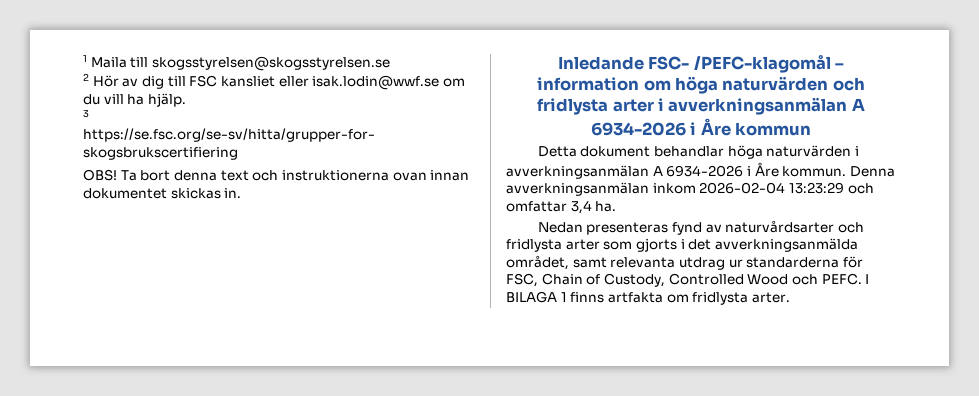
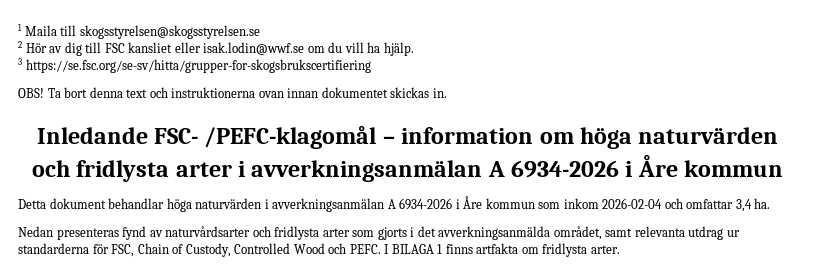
[782,166,895,177] [506,182,649,196] kommun. Denna avverkningsanmälan -> [485,198,561,209] kommun som
[788,182,844,194] 13:23:29 -> (663, 203) none

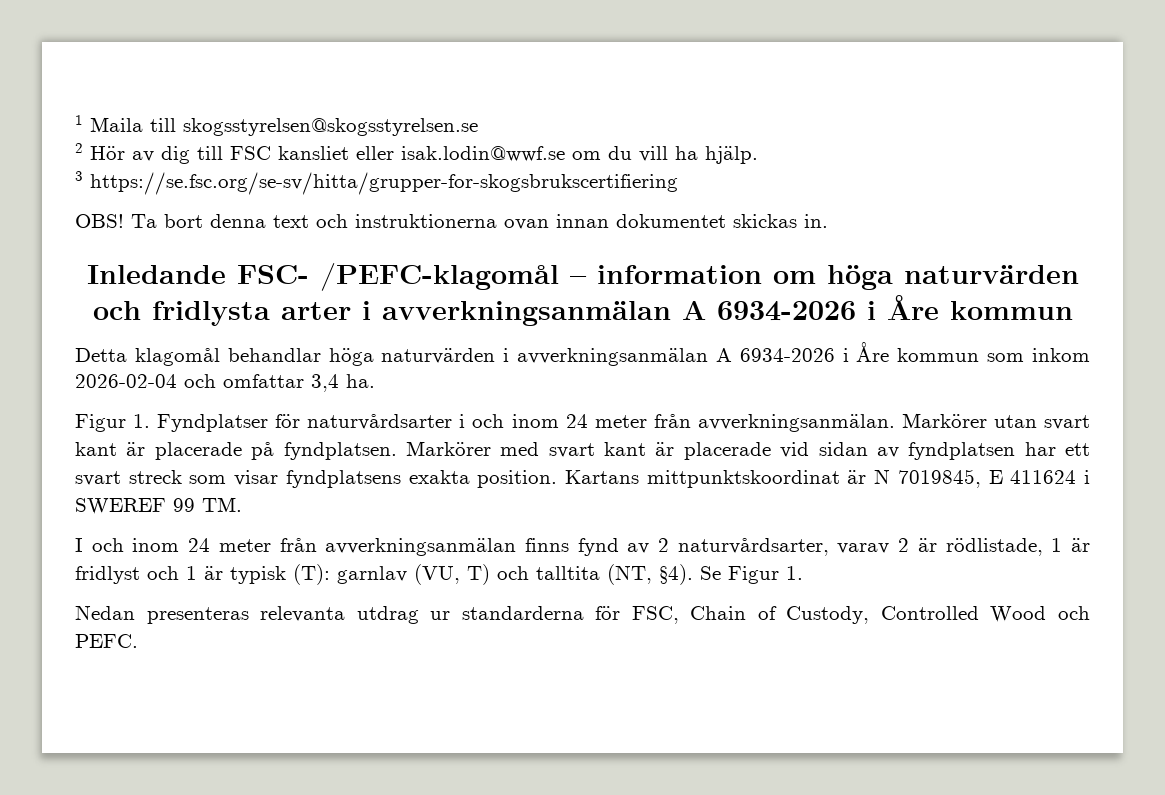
[49,198,106,209] dokument -> [134,348,220,366] klagomål
[18,226,633,240] Nedan presenteras fynd av naturvårdsarter och fridlysta arter som gjorts i det avverkningsanmälda området, samt -> [75,413,1090,432] [75,441,1090,460] [75,469,1090,488] [75,497,242,514] [75,538,1091,556] [75,564,803,585] [75,605,249,624] Figur 1. Fyndplatser för naturvårdsarter i och inom 24 meter från avverkningsanmälan. Markörer utan svart kant är placerade på fyndplatsen. Markörer med svart kant är placerade vid sidan av fyndplatsen har ett svart streck som visar fyndplatsens exakta position. Kartans mittpunktskoordinat är N 7019845, E 411624 i SWEREF 99 TM. // I och inom 24 meter från avverkningsanmälan finns fynd av 2 naturvårdsarter, varav 2 är rödlistade, 1 är fridlyst och 1 är typisk (T): garnlav (VU, T) och talltita (NT, §4). Se Figur 1. // Nedan presenteras
[384,243,620,257] I BILAGA 1 finns artfakta om fridlysta arter. -> (138, 641) none

